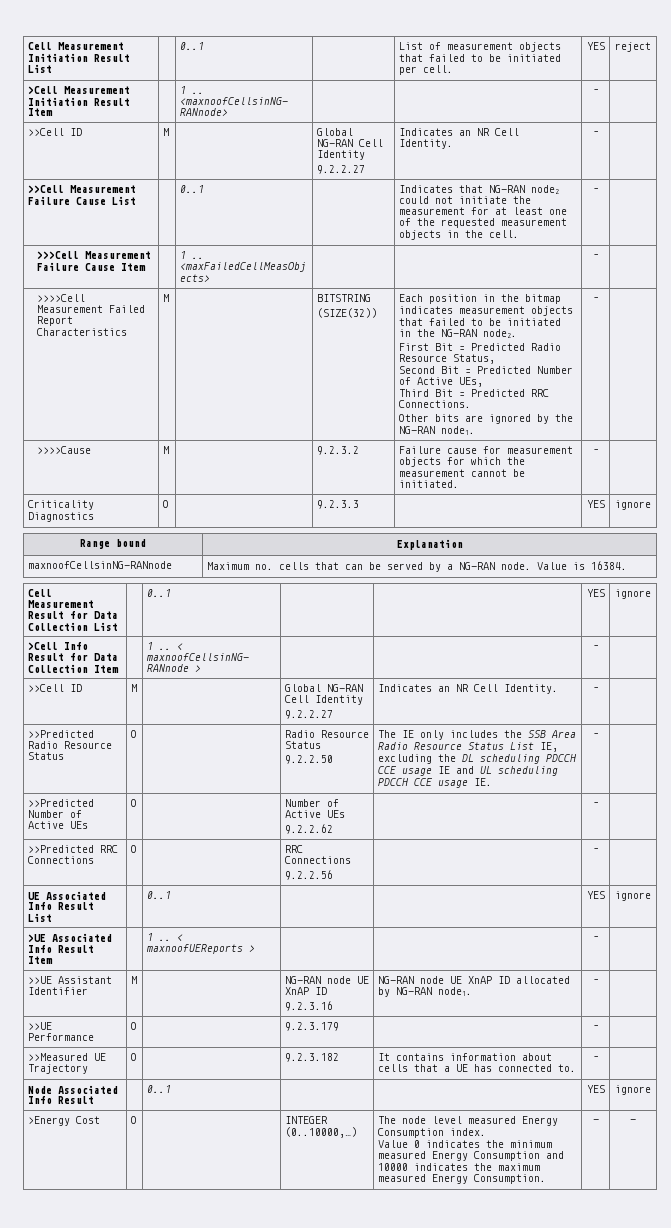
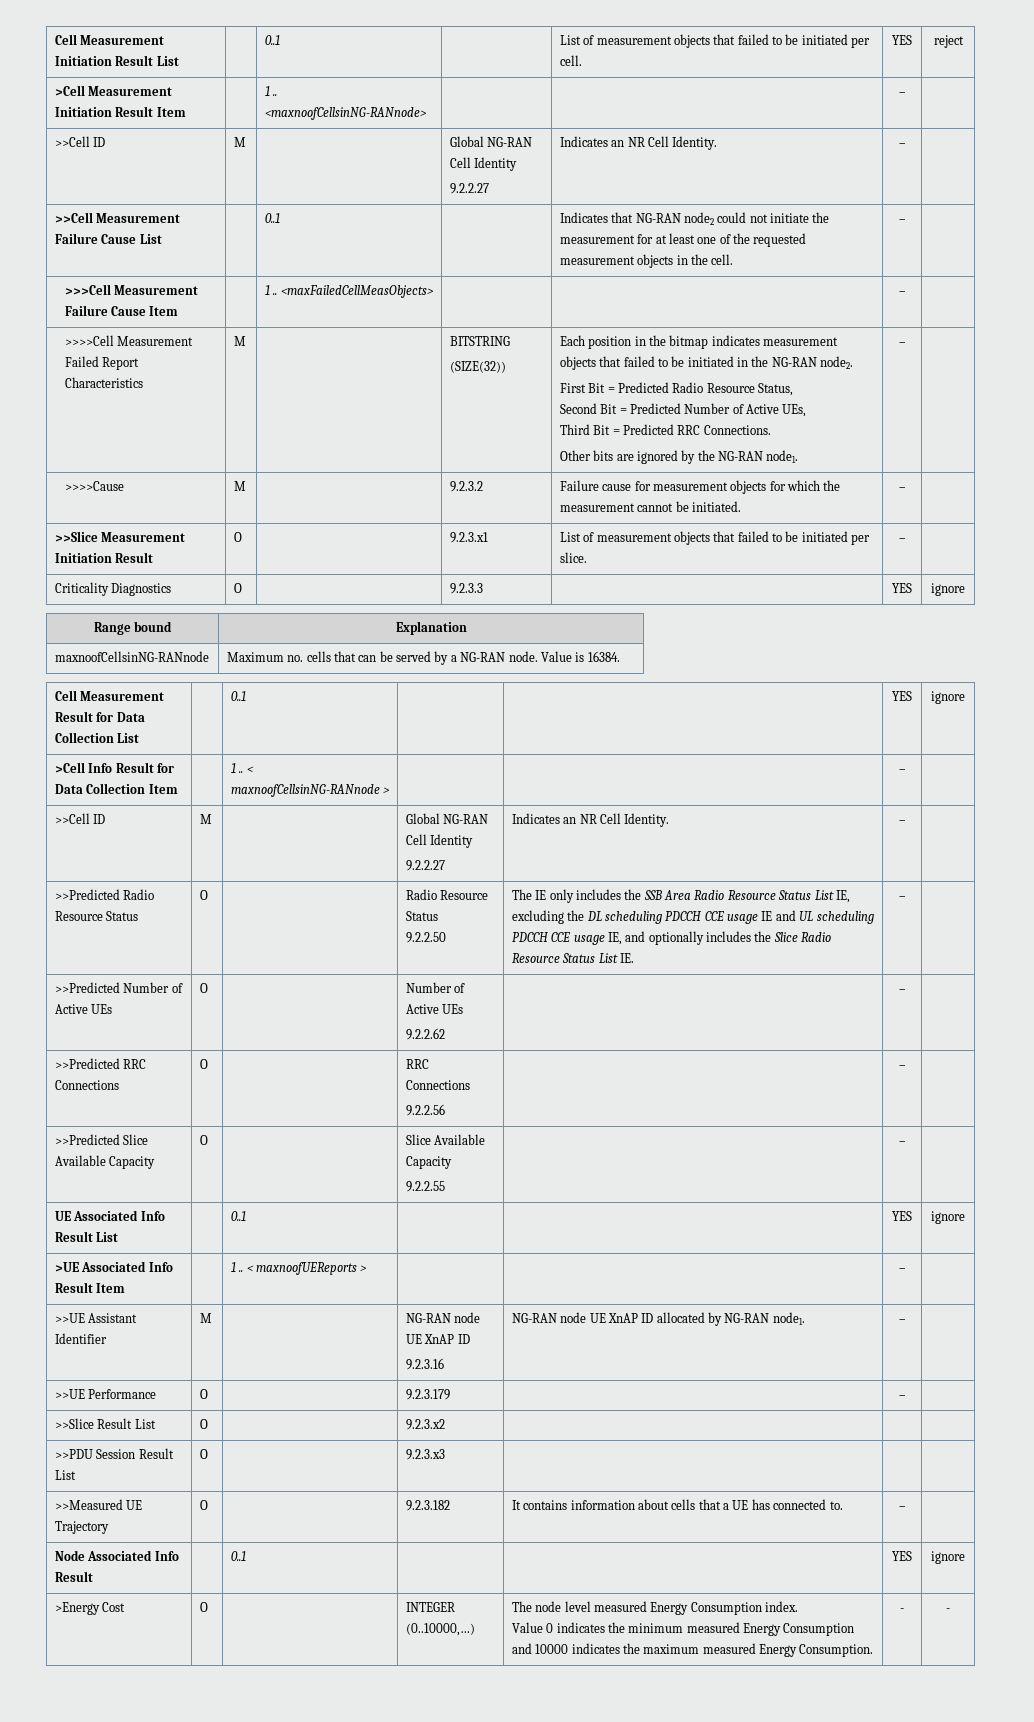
(599, 451) none -> [54,531,186,542] [54,552,154,563] [233,532,242,542] [449,532,488,543] [559,531,871,545] [559,552,587,563] [898,538,906,542] // >>Slice Measurement Initiation Result | O | | 9.2.3.x1 | List of measurement objects that failed to be initiated per slice. | – |
(468, 784) none -> [607,931,832,945] [511,953,618,963] IE, and optionally includes the Slice Radio Resource Status List
(599, 850) none -> [54,1134,149,1145] [54,1155,156,1169] [199,1135,208,1145] [405,1134,486,1145] [405,1156,452,1169] [405,1181,445,1192] [898,1141,906,1145] // >>Predicted Slice Available Capacity | O | | Slice Available Capacity // 9.2.2.55 | | – |
(599, 1027) none -> [54,1418,156,1429] [199,1419,208,1429] [405,1419,445,1430] [54,1448,174,1459] [54,1470,76,1480] [199,1449,208,1459] [405,1449,445,1460] // >>Slice Result List | O | | 9.2.3.x2 | | | // >>PDU Session Result List | O | | 9.2.3.x3 | | |

